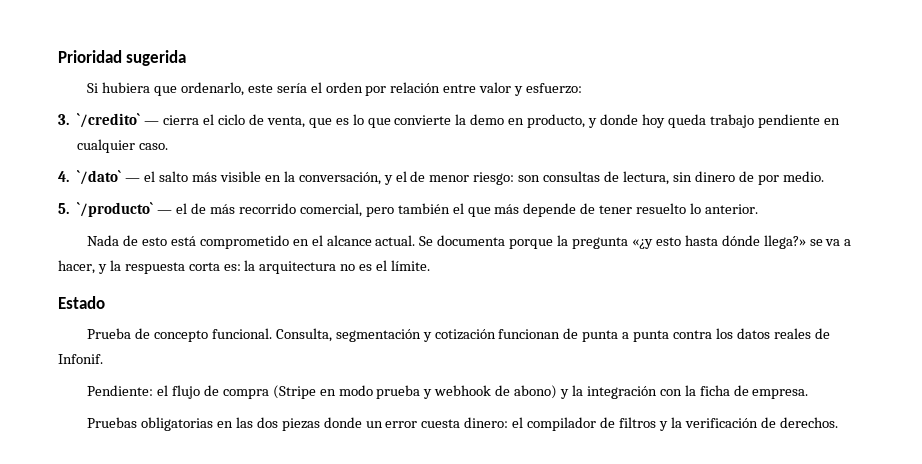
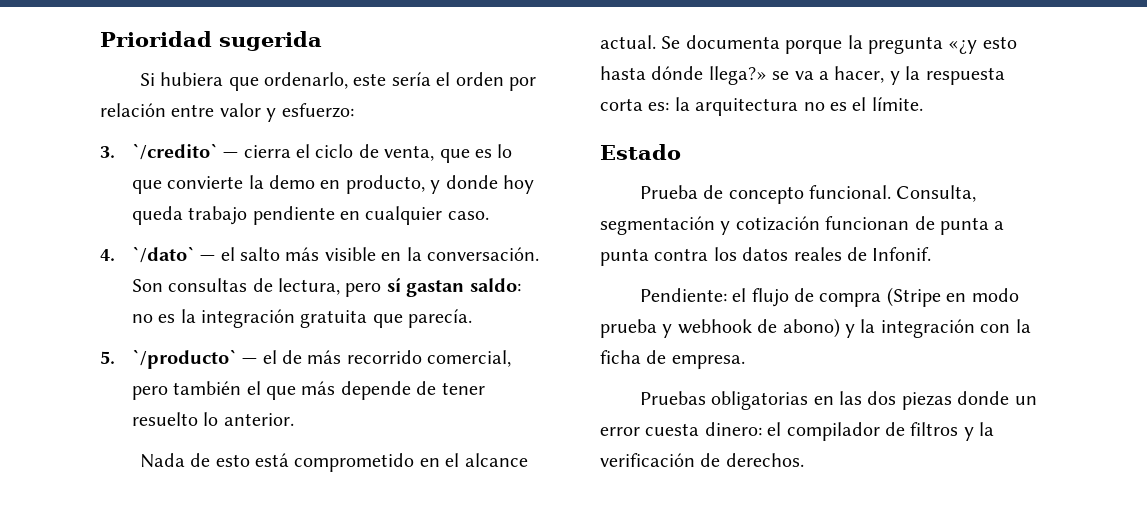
[298,171,824,185] conversación, y el de menor riesgo: son consultas de lectura, sin dinero de por medio. -> [427,247,540,261] [131,278,521,297] [131,309,473,328] conversación. Son consultas de lectura, pero sí gastan saldo: no es la integración gratuita que parecía.

